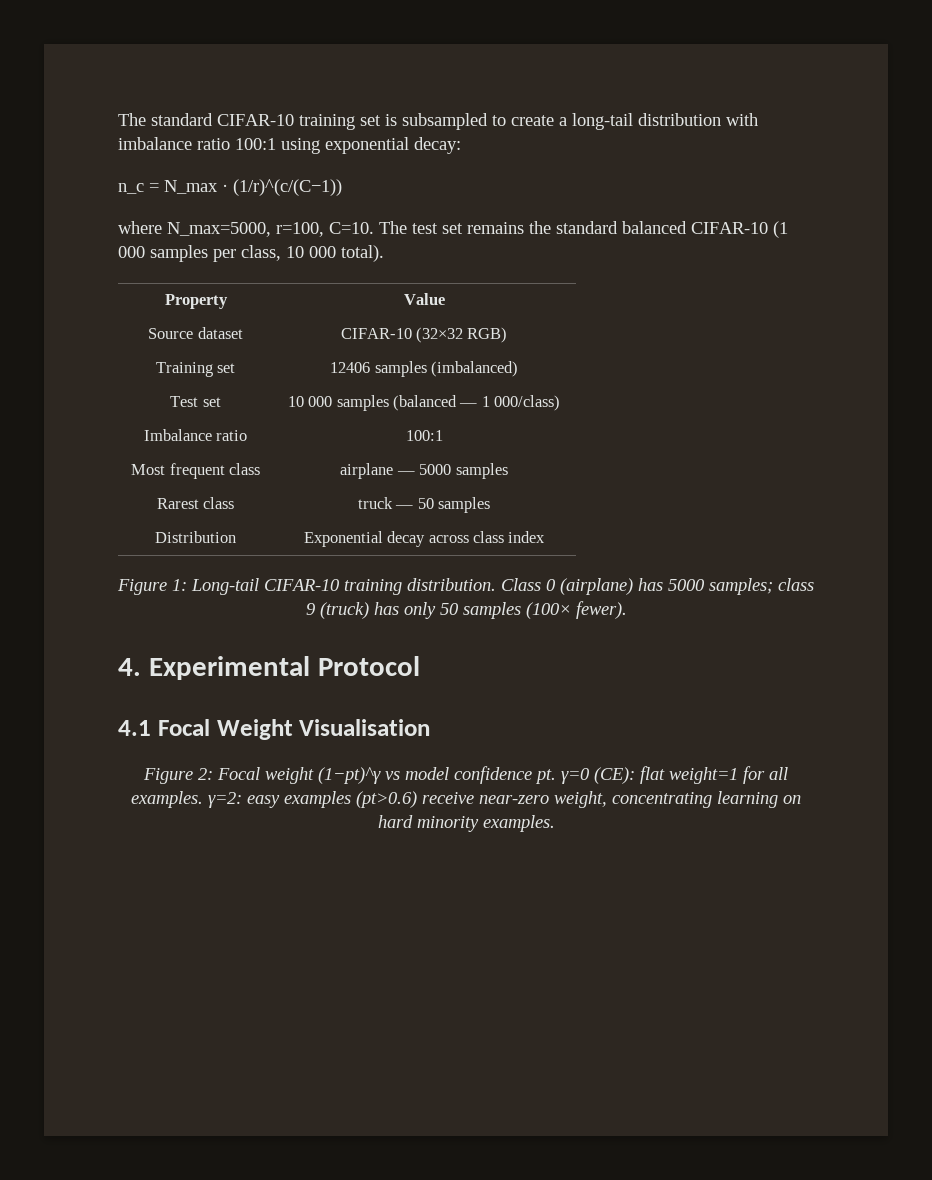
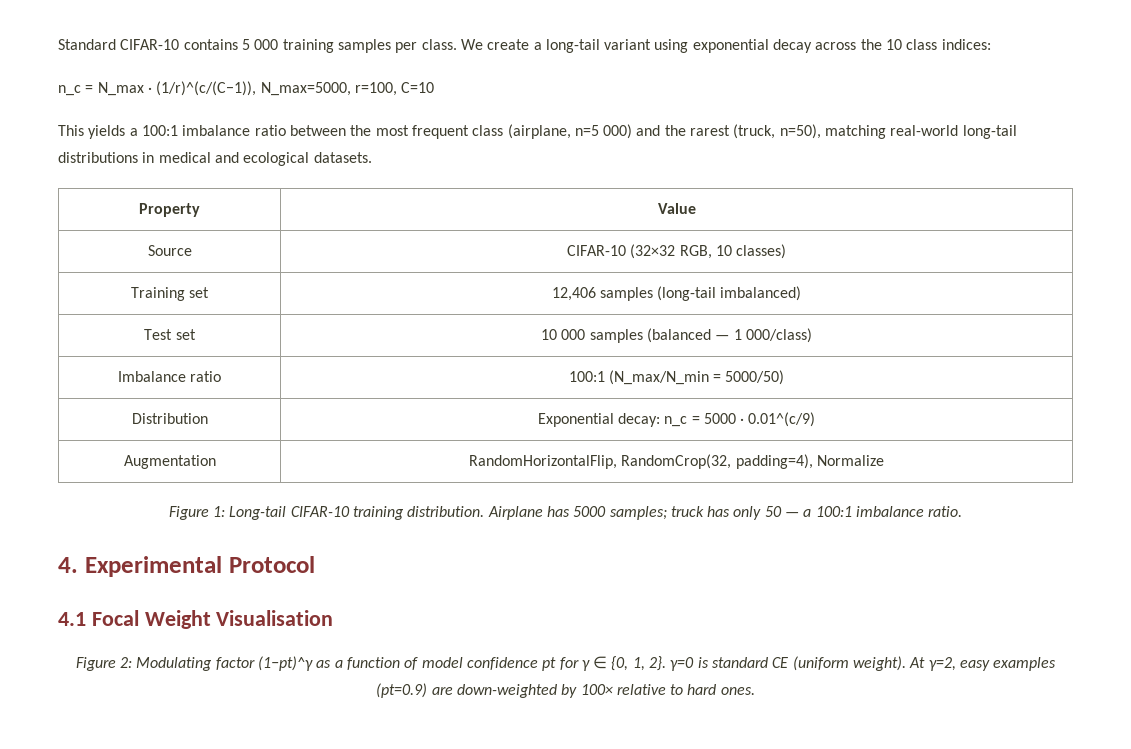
[118,113,758,130] [118,137,461,154] [118,179,342,196] [118,221,788,238] [118,245,384,262] The standard CIFAR-10 training set is subsampled to create a long-tail distribution with imbalance ratio 100:1 using exponential decay: // n_c = N_max · (1/r)^(c/(C−1)) // where N_max=5000, r=100, C=10. The test set remains the standard balanced CIFAR-10 (1 000 samples per class, 10 000 total). -> [58,39,991,53] [58,81,435,96] [58,124,1017,139] [58,152,372,166] Standard CIFAR-10 contains 5 000 training samples per class. We create a long-tail variant using exponential decay across the 10 class indices: // n_c = N_max · (1/r)^(c/(C−1)), N_max=5000, r=100, C=10 // This yields a 100:1 imbalance ratio between the most frequent class (airplane, n=5 000) and the rarest (truck, n=50), matching real-world long-tail distributions in medical and ecological datasets.
[197,327,243,339] dataset -> (192, 250) none
[467,327,508,343] RGB) -> [679,244,787,259] RGB, 10 classes)
[330,361,518,377] 12406 samples (imbalanced) -> [551,286,802,301] 12,406 samples (long-tail imbalanced)
[131,463,260,479] [340,463,508,479] [156,497,235,509] [357,497,491,513] [155,531,236,543] [303,531,546,547] // Most frequent class | airplane — 5000 samples // Rarest class | truck — 50 samples // Distribution | Exponential decay across class index -> [608,370,785,385] [131,413,208,424] [537,412,816,427] [123,455,216,469] [469,454,884,469] (N_max/N_min = 5000/50) // Distribution | Exponential decay: n_c = 5000 · 0.01^(c/9) // Augmentation | RandomHorizontalFlip, RandomCrop(32, padding=4), Normalize
[501,578,814,595] [305,601,627,619] Class 0 (airplane) has 5000 samples; class 9 (truck) has only 50 samples (100× fewer). -> [487,506,963,520] Airplane has 5000 samples; truck has only 50 — a 100:1 imbalance ratio.
[217,766,788,784] [131,791,801,808] [377,815,555,832] Focal weight (1−pt)^γ vs model confidence pt. γ=0 (CE): flat weight=1 for all examples. γ=2: easy examples (pt>0.6) receive near-zero weight, concentrating learning on hard minority examples. -> [136,656,1057,671] [376,683,755,698] Modulating factor (1−pt)^γ as a function of model confidence pt for γ ∈ {0, 1, 2}. γ=0 is standard CE (uniform weight). At γ=2, easy examples (pt=0.9) are down-weighted by 100× relative to hard ones.

